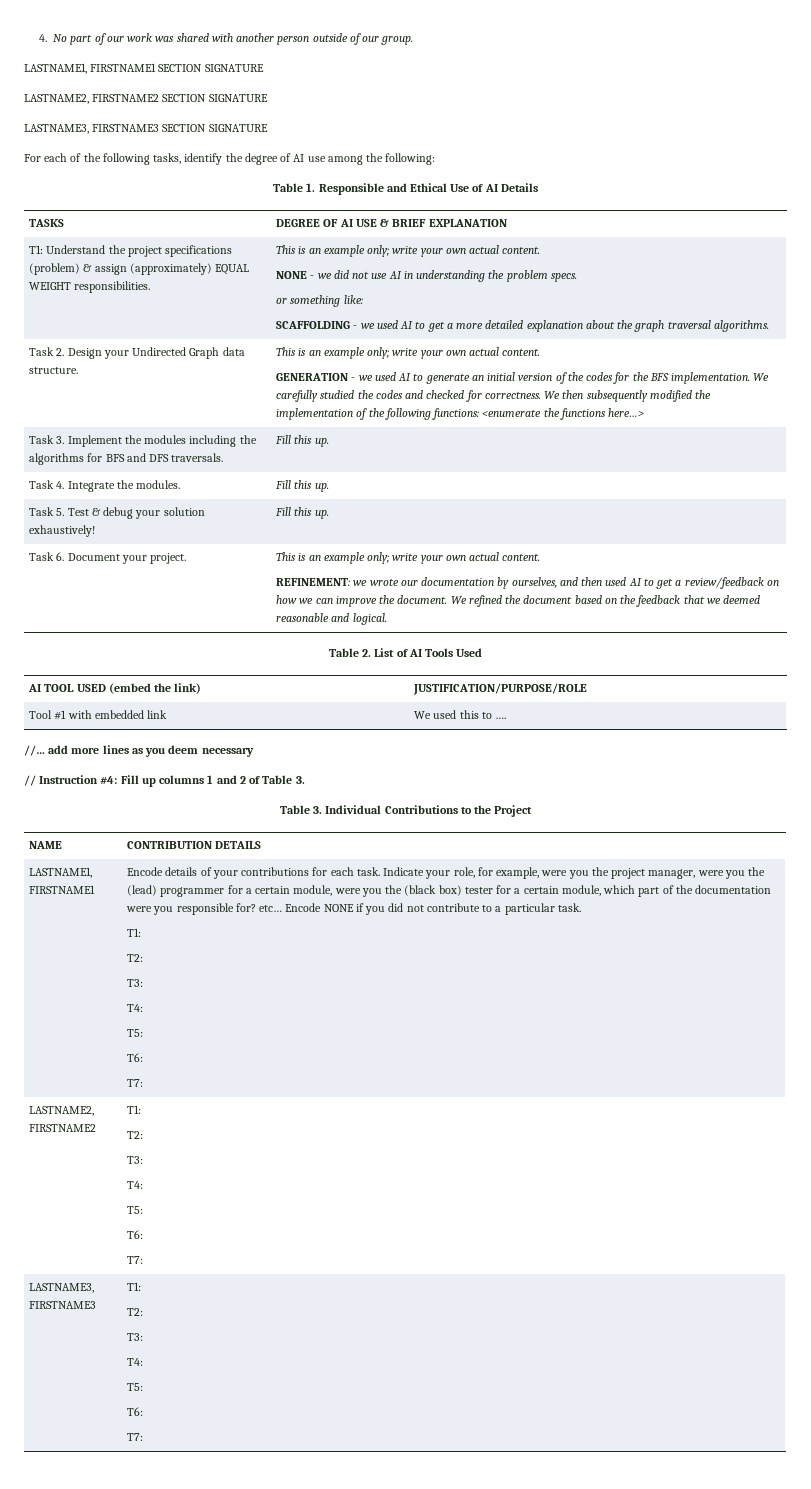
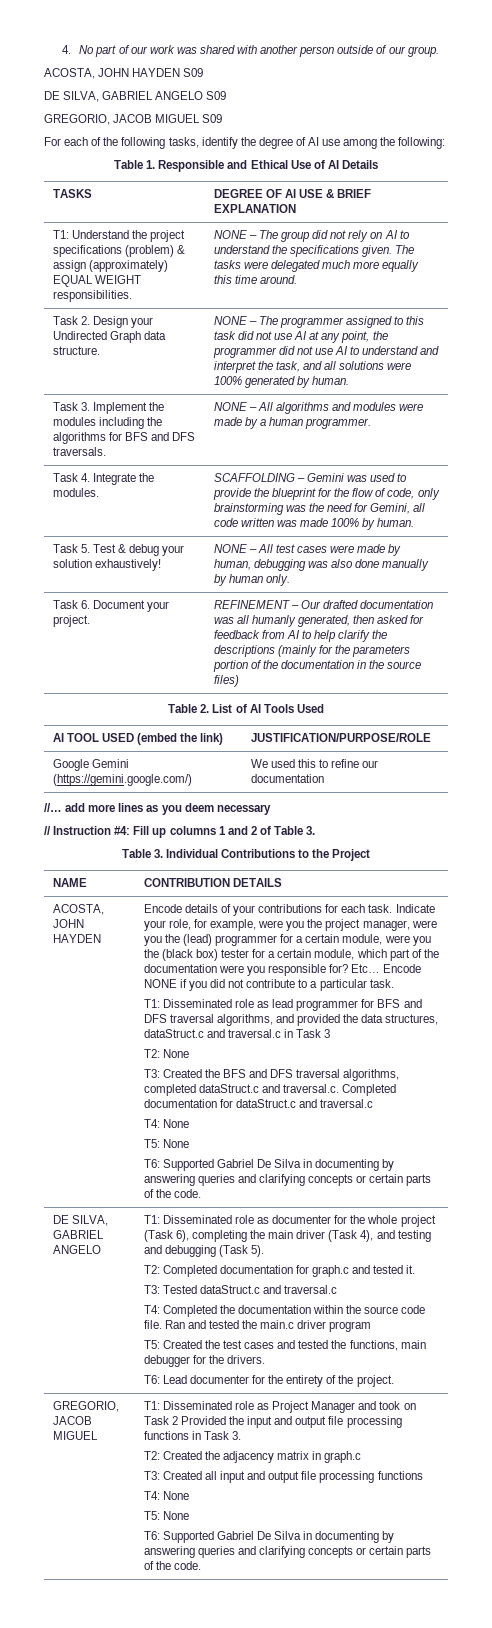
[24,63,264,74] [24,94,268,104] [24,124,268,134] LASTNAME1, FIRSTNAME1 SECTION SIGNATURE // LASTNAME2, FIRSTNAME2 SECTION SIGNATURE // LASTNAME3, FIRSTNAME3 SECTION SIGNATURE -> [44,68,204,79] [44,91,227,102] [44,114,223,125] ACOSTA, JOHN HAYDEN S09 // DE SILVA, GABRIEL ANGELO S09 // GREGORIO, JACOB MIGUEL S09
[276,245,541,257] [276,270,577,282] [276,295,363,307] [276,320,769,332] This is an example only; write your own actual content. // NONE - we did not use AI in understanding the problem specs. // or something like: // SCAFFOLDING - we used AI to get a more detailed explanation about the graph traversal algorithms. -> [213,230,410,242] [213,245,415,257] [213,260,420,272] [213,275,297,284] NONE – The group did not rely on AI to understand the specifications given. The tasks were delegated much more equally this time around.
[276,347,541,359] [276,372,770,384] [276,390,712,402] [276,408,645,420] This is an example only; write your own actual content. // GENERATION - we used AI to generate an initial version of the codes for the BFS implementation. We carefully studied the codes and checked for correctness. We then subsequently modified the implementation of the following functions: <enumerate the functions here…> -> [213,316,425,328] [213,331,388,343] [212,346,440,358] [213,361,412,373] [213,376,350,388] NONE – The programmer assigned to this task did not use AI at any point, the programmer did not use AI to understand and interpret the task, and all solutions were 100% generated by human.
[275,435,329,447] Fill this up. -> [213,402,424,414] [213,417,372,429] NONE – All algorithms and modules were made by a human programmer.
[275,480,329,492] Fill this up. -> [213,473,408,482] [212,488,440,500] [213,503,426,515] [213,518,415,530] SCAFFOLDING – Gemini was used to provide the blueprint for the flow of code, only brainstorming was the need for Gemini, all code written was made 100% by human.
[275,507,329,519] Fill this up. -> [213,544,402,556] [213,559,430,571] [213,574,290,586] NONE – All test cases were made by human, debugging was also done manually by human only.
[276,552,541,564] [276,577,779,589] [276,595,761,607] [276,613,387,625] This is an example only; write your own actual content. // REFINEMENT: we wrote our documentation by ourselves, and then used AI to get a review/feedback on how we can improve the document. We refined the document based on the feedback that we deemed reasonable and logical. -> [213,600,434,609] [213,615,425,627] [213,630,388,642] [213,645,411,657] [212,660,422,672] [213,675,239,687] REFINEMENT – Our drafted documentation was all humanly generated, then asked for feedback from AI to help clarify the descriptions (mainly for the parameters portion of the documentation in the source files)
[29,710,168,720] Tool #1 with embedded link -> [52,759,129,771] [52,774,192,786] Google Gemini (https://gemini.google.com/)
[495,717,507,719] …. -> [331,759,379,768] [250,774,324,783] refine our documentation
[29,867,93,878] [29,885,96,894] LASTNAME1, FIRSTNAME1 -> [52,904,104,915] [52,919,84,928] [52,934,101,943] ACOSTA, JOHN HAYDEN
[259,905,283,912] etc… -> [351,964,381,973] Etc…
[127,954,144,962] [127,979,144,987] [127,1004,144,1012] [127,1029,144,1037] [127,1053,144,1062] [127,1079,144,1087] [29,1106,95,1116] [29,1124,97,1132] [127,1105,142,1114] [127,1131,144,1139] [127,1156,144,1164] [127,1181,144,1189] [127,1206,144,1214] [127,1230,144,1239] [127,1256,144,1264] [29,1283,95,1293] [29,1301,97,1309] [127,1282,142,1291] [127,1308,144,1316] [127,1333,144,1341] [127,1358,144,1366] [127,1383,144,1391] [127,1407,144,1416] [127,1433,144,1441] // T2: // T3: // T4: // T5: // T6: // T7: // LASTNAME2, FIRSTNAME2 | T1: // T2: // T3: // T4: // T5: // T6: // T7: // LASTNAME3, FIRSTNAME3 | T1: // T2: // T3: // T4: // T5: // T6: // T7: -> [162,999,422,1011] [143,1014,439,1026] [143,1029,331,1038] [143,1049,189,1058] [143,1069,400,1081] [143,1084,397,1096] [143,1099,374,1108] [143,1119,189,1128] [143,1139,189,1148] [143,1159,395,1171] [143,1174,432,1186] [143,1189,201,1198] [52,1215,108,1226] [52,1230,104,1239] [52,1245,101,1254] [143,1215,436,1227] [143,1230,431,1242] [143,1245,265,1257] [143,1265,416,1277] [143,1285,338,1294] [143,1305,426,1317] [143,1320,372,1332] [143,1340,426,1351] [143,1355,266,1367] [143,1375,394,1387] [52,1401,119,1412] [52,1416,92,1425] [52,1431,98,1440] [143,1401,416,1413] [143,1416,402,1428] [143,1431,242,1440] [143,1451,362,1463] [143,1471,423,1483] [143,1491,189,1500] [143,1511,189,1520] [143,1531,395,1543] [143,1546,432,1558] [143,1561,201,1570] Disseminated role as lead programmer for BFS and DFS traversal algorithms, and provided the data structures, dataStruct.c and traversal.c in Task 3 // T2: None // T3: Created the BFS and DFS traversal algorithms, completed dataStruct.c and traversal.c. Completed documentation for dataStruct.c and traversal.c // T4: None // T5: None // T6: Supported Gabriel De Silva in documenting by answering queries and clarifying concepts or certain parts of the code. // DE SILVA, GABRIEL ANGELO | T1: Disseminated role as documenter for the whole project (Task 6), completing the main driver (Task 4), and testing and debugging (Task 5). // T2: Completed documentation for graph.c and tested it. // T3: Tested dataStruct.c and traversal.c // T4: Completed the documentation within the source code file. Ran and tested the main.c driver program // T5: Created the test cases and tested the functions, main debugger for the drivers. // T6: Lead documenter for the entirety of the project. // GREGORIO, JACOB MIGUEL | T1: Disseminated role as Project Manager and took on Task 2 Provided the input and output file processing functions in Task 3. // T2: Created the adjacency matrix in graph.c // T3: Created all input and output file processing functions // T4: None // T5: None // T6: Supported Gabriel De Silva in documenting by answering queries and clarifying concepts or certain parts of the code.

